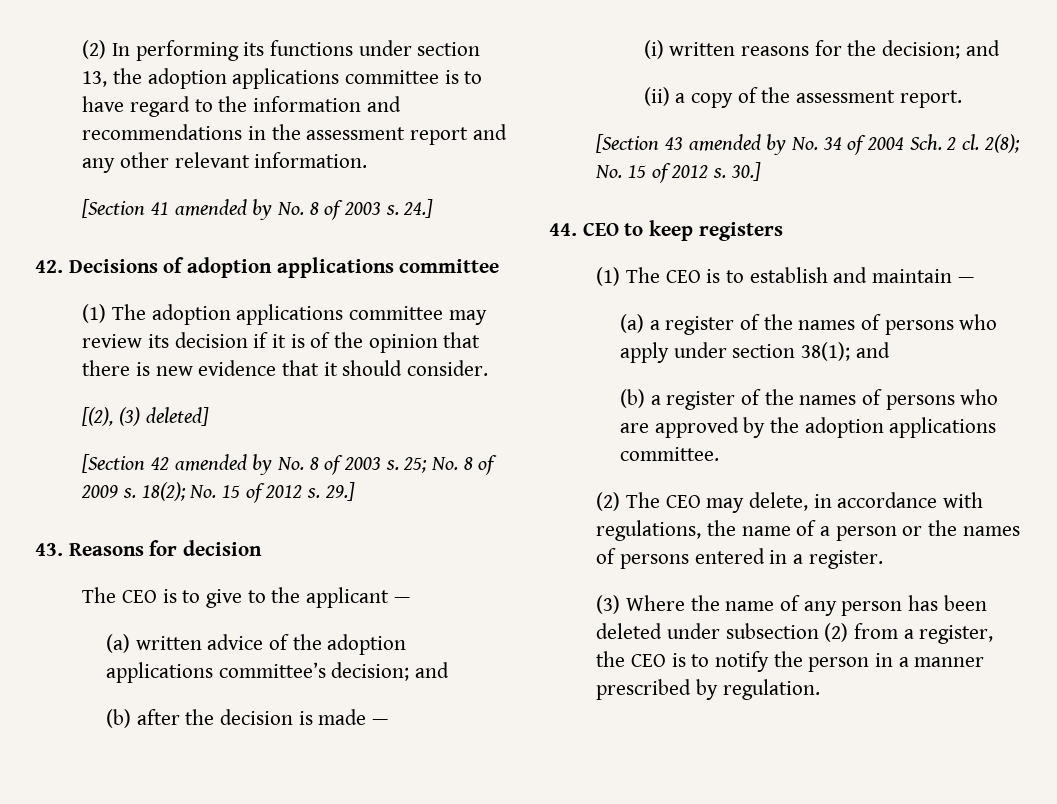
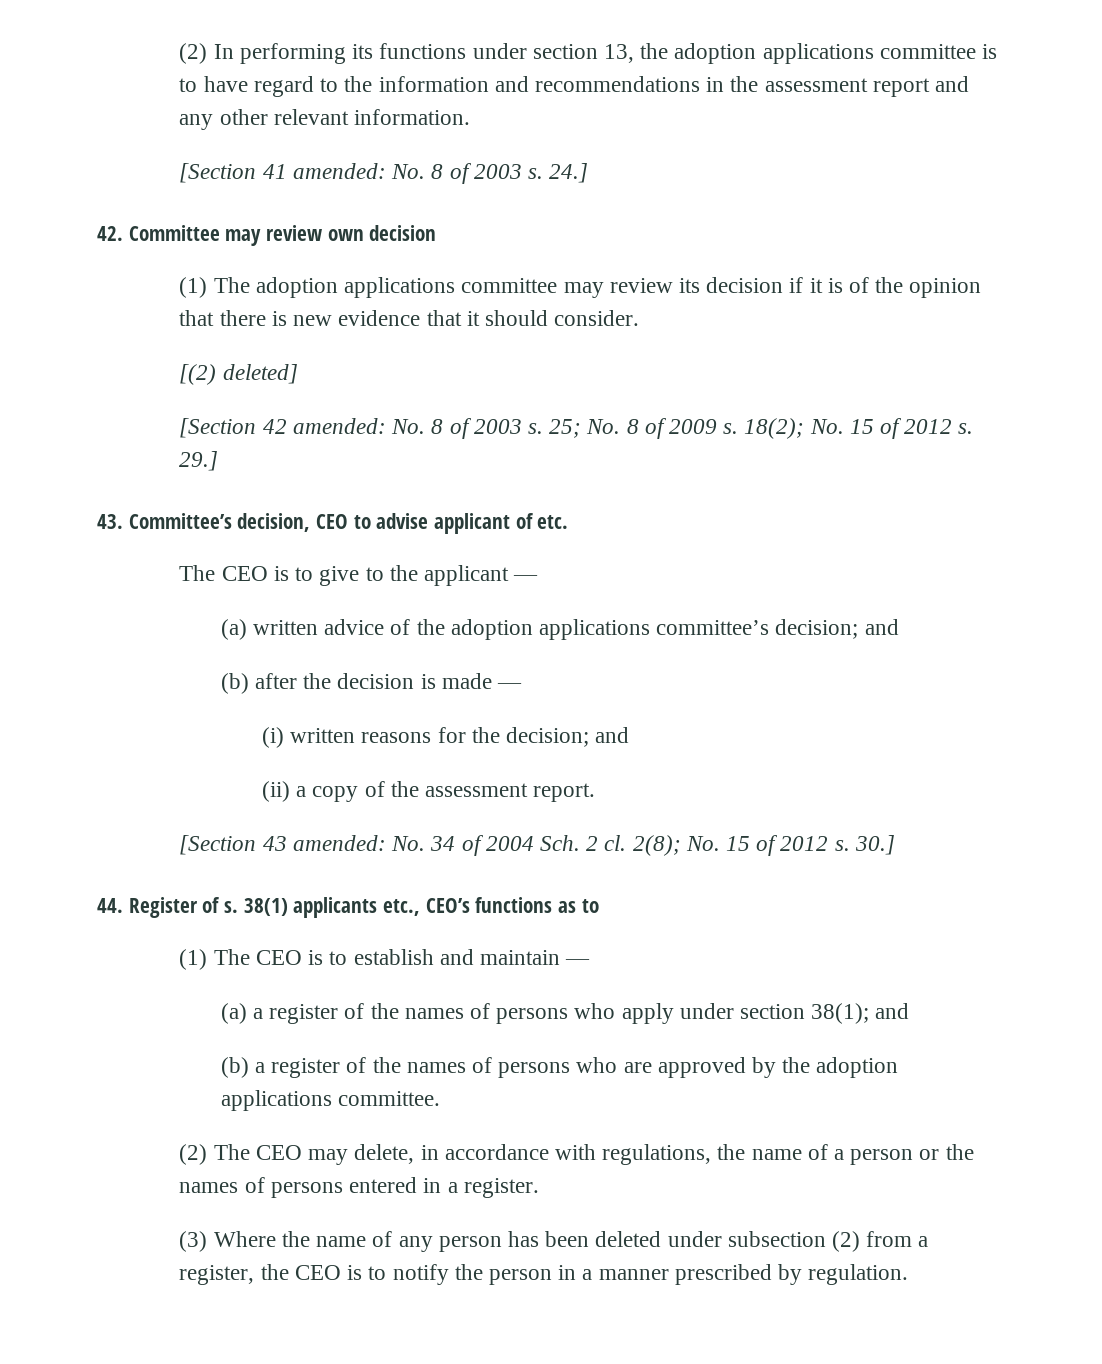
[174,199,273,220] amended by -> [292,163,386,179] amended:
[68,257,500,278] Decisions of adoption applications committee -> [128,225,437,246] Committee may review own decision
[82,407,140,426] [(2), (3) -> [179,364,217,385] [(2)
[174,454,273,475] amended by -> [292,418,386,434] amended:
[68,540,263,556] Reasons for decision -> [128,513,569,534] Committee’s decision, CEO to advise applicant of etc.
[688,134,787,155] amended by -> [292,835,386,851] amended:
[582,220,783,241] CEO to keep registers -> [128,897,599,918] Register of s. 38(1) applicants etc., CEO’s functions as to

